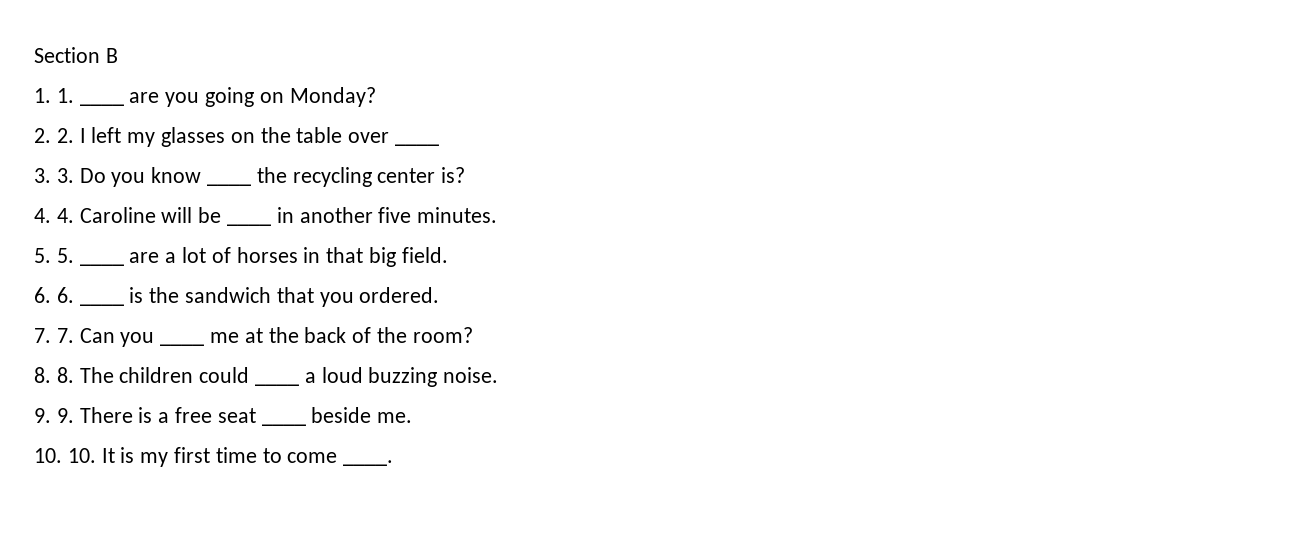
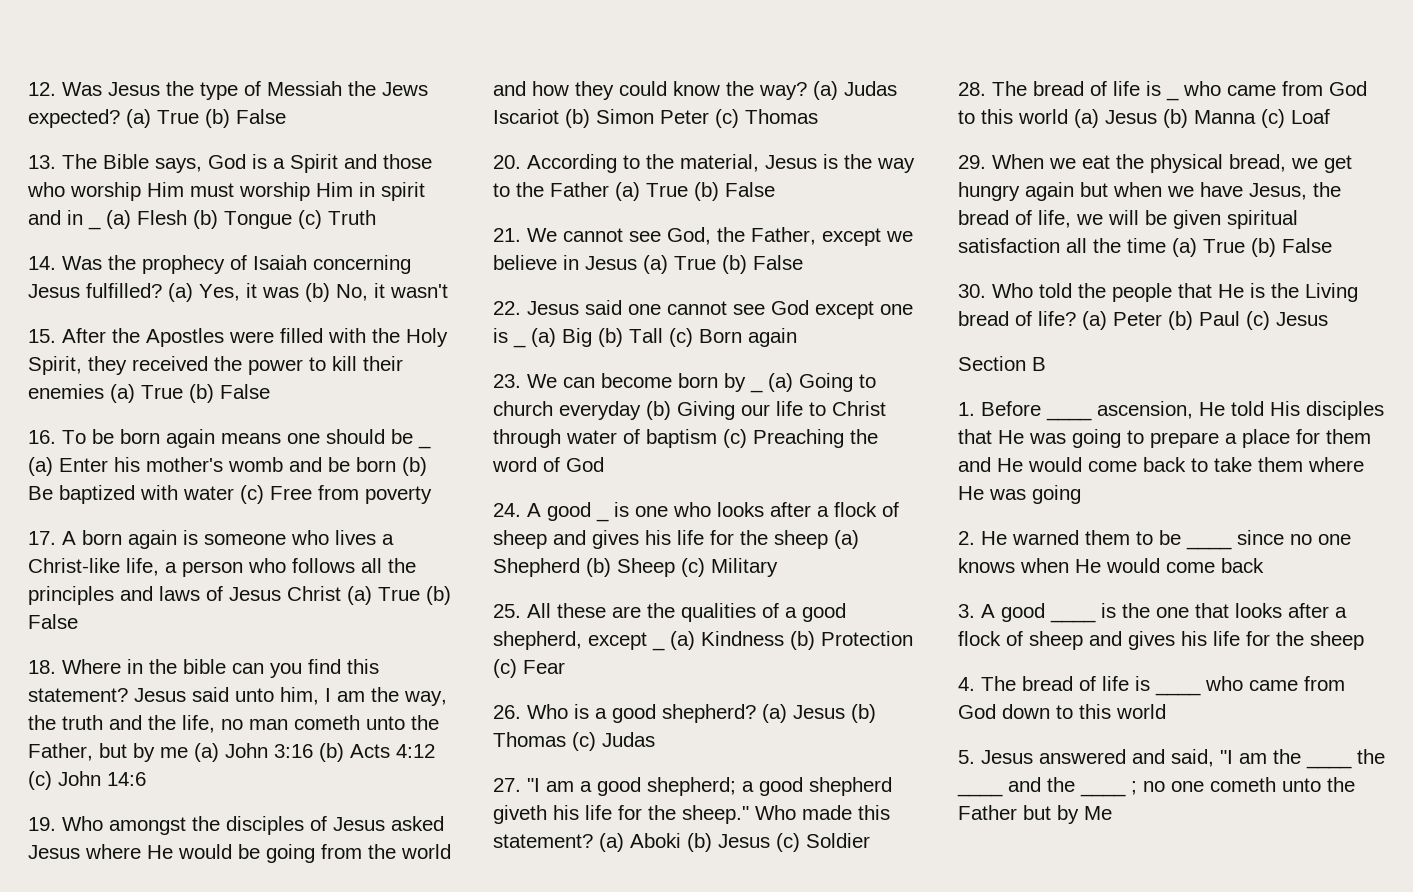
[34,47,118,63] [34,88,74,103] [79,103,124,106] [129,87,376,107] [34,127,390,147] [395,143,440,146] [34,167,202,187] [207,183,252,186] [256,167,466,187] [34,207,222,223] [227,223,272,226] [276,207,498,223] [34,248,74,263] [79,263,124,266] [129,247,448,267] [34,287,74,303] [79,303,124,306] [129,287,440,307] [34,328,205,347] [210,327,473,343] [34,367,250,383] [255,383,300,386] [304,367,499,387] [34,407,256,423] [261,423,306,426] [311,407,413,423] [34,447,394,467] Section B // 1. 1. ____ are you going on Monday? // 2. 2. I left my glasses on the table over ____ // 3. 3. Do you know ____ the recycling center is? // 4. 4. Caroline will be ____ in another five minutes. // 5. 5. ____ are a lot of horses in that big field. // 6. 6. ____ is the sandwich that you ordered. // 7. 7. Can you ____ me at the back of the room? // 8. 8. The children could ____ a loud buzzing noise. // 9. 9. There is a free seat ____ beside me. // 10. 10. It is my first time to come ____. -> [28,81,428,100] [28,109,286,128] [28,154,432,173] [27,182,425,201] [28,210,83,225] [88,210,376,230] [28,255,411,274] [28,283,448,302] [28,328,448,347] [28,356,403,375] [28,384,270,403] [28,429,413,448] [418,444,431,449] [28,457,427,476] [28,485,432,504] [28,530,394,549] [28,558,416,577] [28,586,451,605] [28,614,78,629] [28,659,379,678] [28,687,447,706] [28,715,439,733] [28,743,435,762] [28,771,146,790] [28,816,444,835] [28,844,451,863] [493,81,897,100] [493,109,818,128] [493,154,915,173] [493,182,775,201] [493,227,913,246] [493,255,803,274] [493,300,913,319] [493,328,508,343] [513,328,797,348] [493,373,876,393] [493,401,886,420] [493,429,878,448] [492,457,604,472] [493,502,609,522] [614,502,899,517] [493,530,859,549] [493,558,778,577] [493,603,846,622] [493,631,913,651] [493,659,565,678] [493,704,876,723] [493,732,655,751] [493,777,892,796] [493,805,890,824] [493,833,870,852] [958,81,1161,96] [1166,96,1179,101] [1183,81,1367,96] [958,109,1330,128] [958,154,1352,173] [958,182,1341,201] [958,210,1298,229] [958,238,1332,257] [958,283,1358,302] [958,311,1328,330] [958,356,1046,371] [958,401,1041,416] [1046,401,1384,421] [958,429,1371,448] [958,457,1364,472] [958,485,1081,504] [958,530,1181,545] [1186,545,1232,550] [1237,530,1351,545] [958,558,1264,573] [958,603,1096,623] [1101,603,1347,618] [958,631,1364,650] [958,676,1150,691] [1155,691,1201,696] [1205,676,1345,691] [958,704,1166,719] [958,749,1301,767] [1306,764,1352,769] [1357,749,1385,764] [957,792,1003,797] [1008,777,1075,792] [1080,777,1355,797] [958,805,1112,824] 12. Was Jesus the type of Messiah the Jews expected? (a) True (b) False // 13. The Bible says, God is a Spirit and those who worship Him must worship Him in spirit and in _ (a) Flesh (b) Tongue (c) Truth // 14. Was the prophecy of Isaiah concerning Jesus fulfilled? (a) Yes, it was (b) No, it wasn't // 15. After the Apostles were filled with the Holy Spirit, they received the power to kill their enemies (a) True (b) False // 16. To be born again means one should be _ (a) Enter his mother's womb and be born (b) Be baptized with water (c) Free from poverty // 17. A born again is someone who lives a Christ-like life, a person who follows all the principles and laws of Jesus Christ (a) True (b) False // 18. Where in the bible can you find this statement? Jesus said unto him, I am the way, the truth and the life, no man cometh unto the Father, but by me (a) John 3:16 (b) Acts 4:12 (c) John 14:6 // 19. Who amongst the disciples of Jesus asked Jesus where He would be going from the world and how they could know the way? (a) Judas Iscariot (b) Simon Peter (c) Thomas // 20. According to the material, Jesus is the way to the Father (a) True (b) False // 21. We cannot see God, the Father, except we believe in Jesus (a) True (b) False // 22. Jesus said one cannot see God except one is _ (a) Big (b) Tall (c) Born again // 23. We can become born by _ (a) Going to church everyday (b) Giving our life to Christ through water of baptism (c) Preaching the word of God // 24. A good _ is one who looks after a flock of sheep and gives his life for the sheep (a) Shepherd (b) Sheep (c) Military // 25. All these are the qualities of a good shepherd, except _ (a) Kindness (b) Protection (c) Fear // 26. Who is a good shepherd? (a) Jesus (b) Thomas (c) Judas // 27. "I am a good shepherd; a good shepherd giveth his life for the sheep." Who made this statement? (a) Aboki (b) Jesus (c) Soldier // 28. The bread of life is _ who came from God to this world (a) Jesus (b) Manna (c) Loaf // 29. When we eat the physical bread, we get hungry again but when we have Jesus, the bread of life, we will be given spiritual satisfaction all the time (a) True (b) False // 30. Who told the people that He is the Living bread of life? (a) Peter (b) Paul (c) Jesus // Section B // 1. Before ____ ascension, He told His disciples that He was going to prepare a place for them and He would come back to take them where He was going // 2. He warned them to be ____ since no one knows when He would come back // 3. A good ____ is the one that looks after a flock of sheep and gives his life for the sheep // 4. The bread of life is ____ who came from God down to this world // 5. Jesus answered and said, "I am the ____ the ____ and the ____ ; no one cometh unto the Father but by Me

